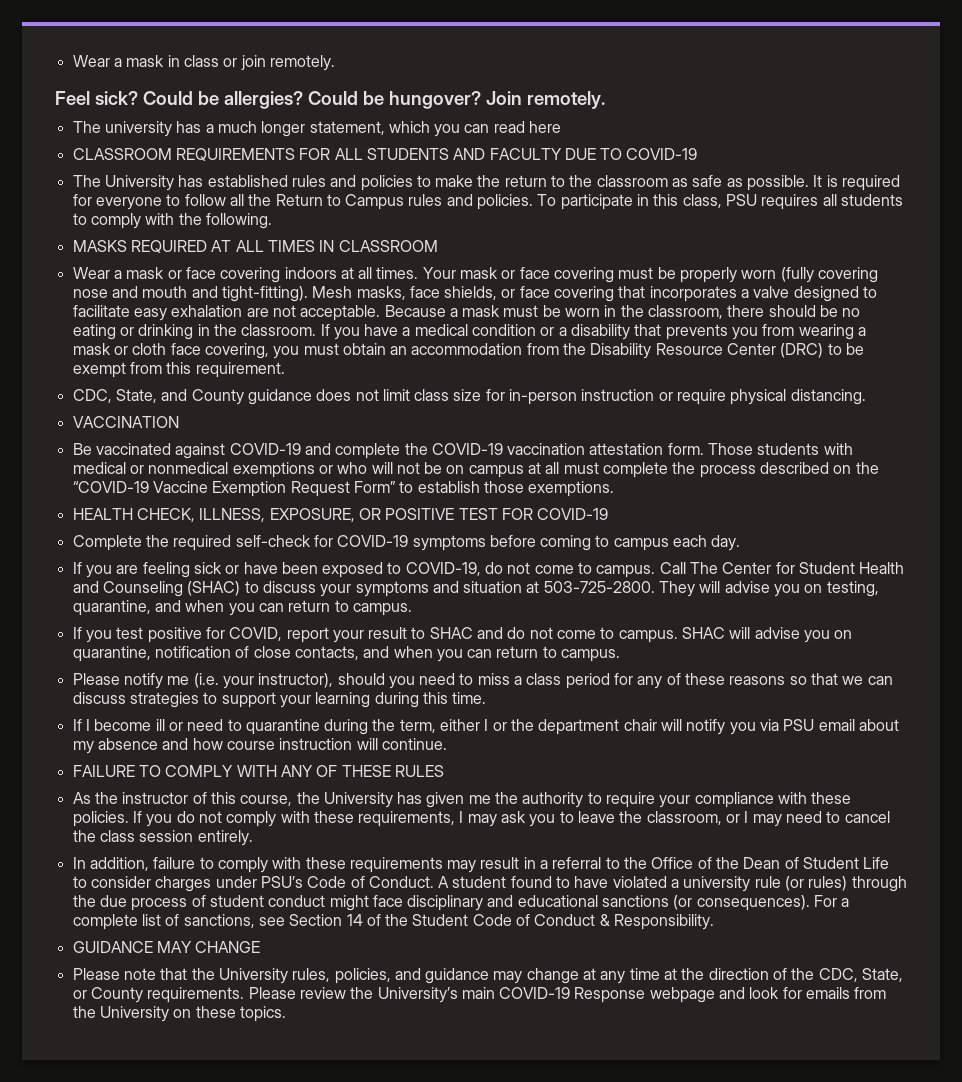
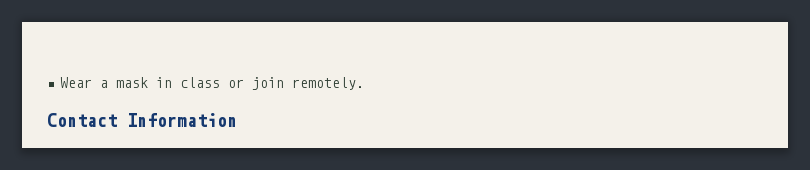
[55,91,605,109] [72,121,562,137] [72,148,698,161] [72,175,901,191] [72,194,904,210] [72,213,272,229] [72,240,438,253] [72,267,879,283] [72,286,878,302] [72,305,861,321] [72,324,867,340] [72,343,865,359] [72,362,285,378] [72,389,866,405] [72,416,179,428] [72,443,853,459] [72,462,879,478] [72,481,615,497] [72,508,609,522] [72,535,741,551] [72,562,905,578] [72,581,879,597] [72,600,412,616] [72,627,853,643] [72,646,621,662] [72,673,893,689] [72,692,487,708] [72,719,899,735] [72,738,447,754] [72,765,444,777] [72,792,852,808] [72,811,890,827] [72,830,253,846] [72,857,890,873] [72,876,907,892] [72,895,850,911] [72,914,715,930] [72,941,261,953] [72,968,904,984] [72,987,887,1003] [72,1006,286,1022] Feel sick? Could be allergies? Could be hungover? Join remotely. // The university has a much longer statement, which you can read here // CLASSROOM REQUIREMENTS FOR ALL STUDENTS AND FACULTY DUE TO COVID-19 // The University has established rules and policies to make the return to the classroom as safe as possible. It is required for everyone to follow all the Return to Campus rules and policies. To participate in this class, PSU requires all students to comply with the following. // MASKS REQUIRED AT ALL TIMES IN CLASSROOM // Wear a mask or face covering indoors at all times. Your mask or face covering must be properly worn (fully covering nose and mouth and tight-fitting). Mesh masks, face shields, or face covering that incorporates a valve designed to facilitate easy exhalation are not acceptable. Because a mask must be worn in the classroom, there should be no eating or drinking in the classroom. If you have a medical condition or a disability that prevents you from wearing a mask or cloth face covering, you must obtain an accommodation from the Disability Resource Center (DRC) to be exempt from this requirement. // CDC, State, and County guidance does not limit class size for in-person instruction or require physical distancing. // VACCINATION // Be vaccinated against COVID-19 and complete the COVID-19 vaccination attestation form. Those students with medical or nonmedical exemptions or who will not be on campus at all must complete the process described on the “COVID-19 Vaccine Exemption Request Form” to establish those exemptions. // HEALTH CHECK, ILLNESS, EXPOSURE, OR POSITIVE TEST FOR COVID-19 // Complete the required self-check for COVID-19 symptoms before coming to campus each day. // If you are feeling sick or have been exposed to COVID-19, do not come to campus. Call The Center for Student Health and Counseling (SHAC) to discuss your symptoms and situation at 503-725-2800. They will advise you on testing, quarantine, and when you can return to campus. // If you test positive for COVID, report your result to SHAC and do not come to campus. SHAC will advise you on quarantine, notification of close contacts, and when you can return to campus. // Please notify me (i.e. your instructor), should you need to miss a class period for any of these reasons so that we can discuss strategies to support your learning during this time. // If I become ill or need to quarantine during the term, either I or the department chair will notify you via PSU email about my absence and how course instruction will continue. // FAILURE TO COMPLY WITH ANY OF THESE RULES // As the instructor of this course, the University has given me the authority to require your compliance with these policies. If you do not comply with these requirements, I may ask you to leave the classroom, or I may need to cancel the class session entirely. // In addition, failure to comply with these requirements may result in a referral to the Office of the Dean of Student Life to consider charges under PSU’s Code of Conduct. A student found to have violated a university rule (or rules) through the due process of student conduct might face disciplinary and educational sanctions (or consequences). For a complete list of sanctions, see Section 14 of the Student Code of Conduct & Responsibility. // GUIDANCE MAY CHANGE // Please note that the University rules, policies, and guidance may change at any time at the direction of the CDC, State, or County requirements. Please review the University’s main COVID-19 Response webpage and look for emails from the University on these topics. -> [47,113,237,127] Contact Information

